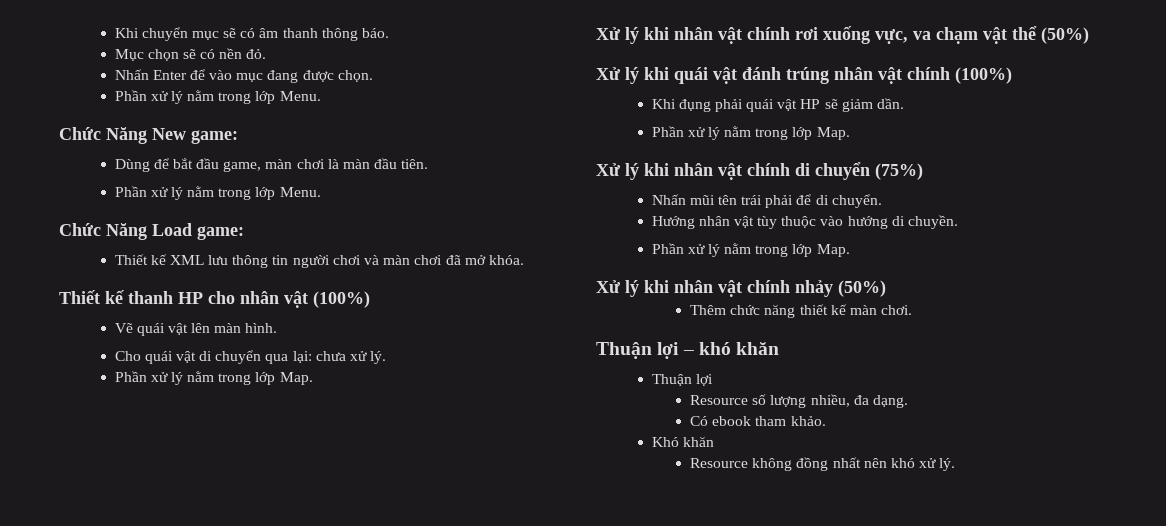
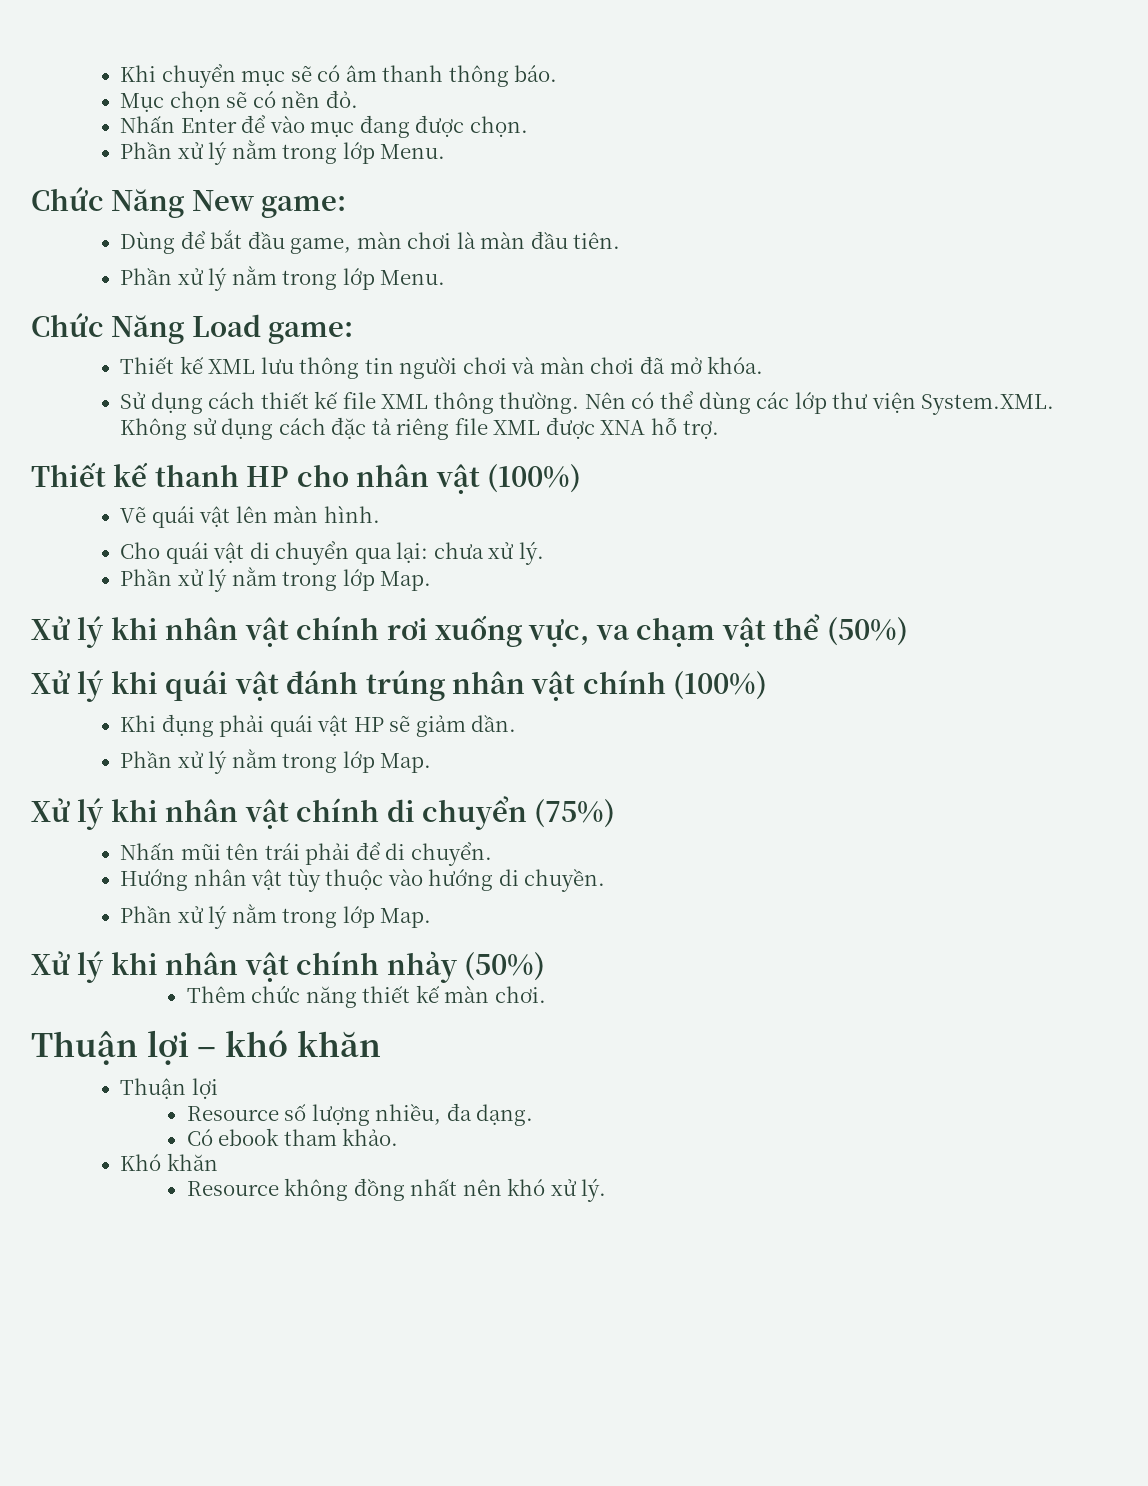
(524, 260) none -> [120,391,1055,415] [120,417,719,440] // Sử dụng cách thiết kế file XML thông thường. Nên có thể dùng các lớp thư viện System.XML. Không sử dụng cách đặc tả riêng file XML được XNA hỗ trợ.

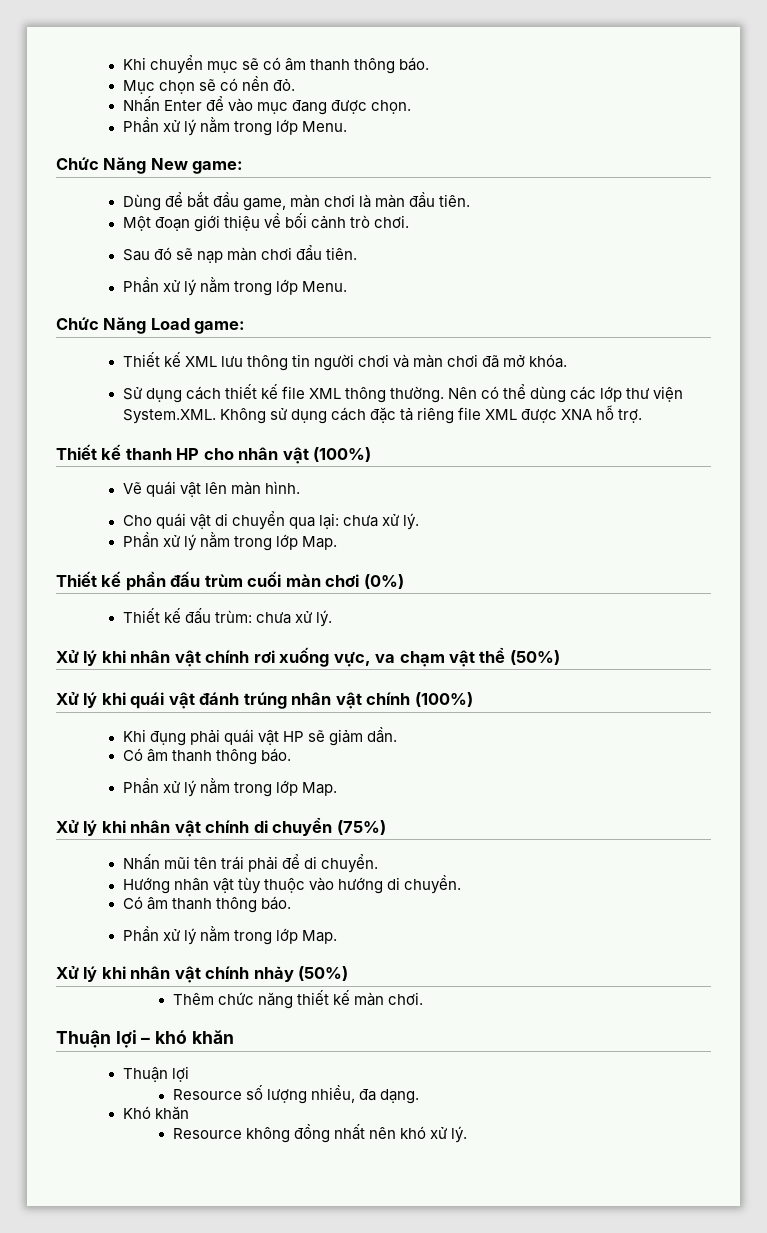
(621, 240) none -> [122,213,410,232] [122,245,357,264] // Một đoạn giới thiệu về bối cảnh trò chơi. // Sau đó sẽ nạp màn chơi đẩu tiên.
(432, 581) none -> [56,571,404,591] [122,608,332,627] // Thiết kế phần đấu trùm cuối màn chơi (0%) // Thiết kế đấu trùm: chưa xử lý.
(517, 723) none -> [122,748,291,765] // Có âm thanh thông báo.
(606, 880) none -> [122,896,291,913] // Có âm thanh thông báo.
[186,1128,399,1146] // Có ebook tham khảo. -> (420, 1096) none

